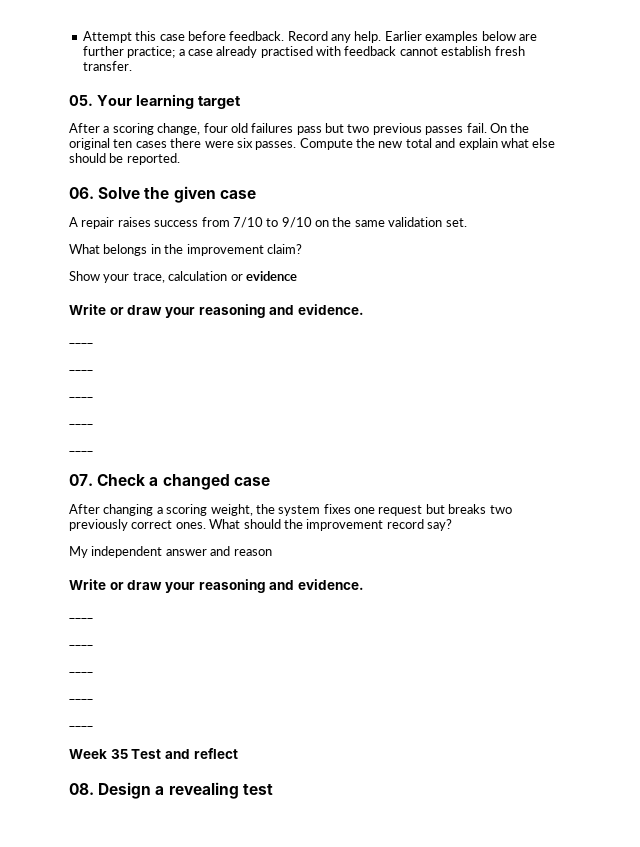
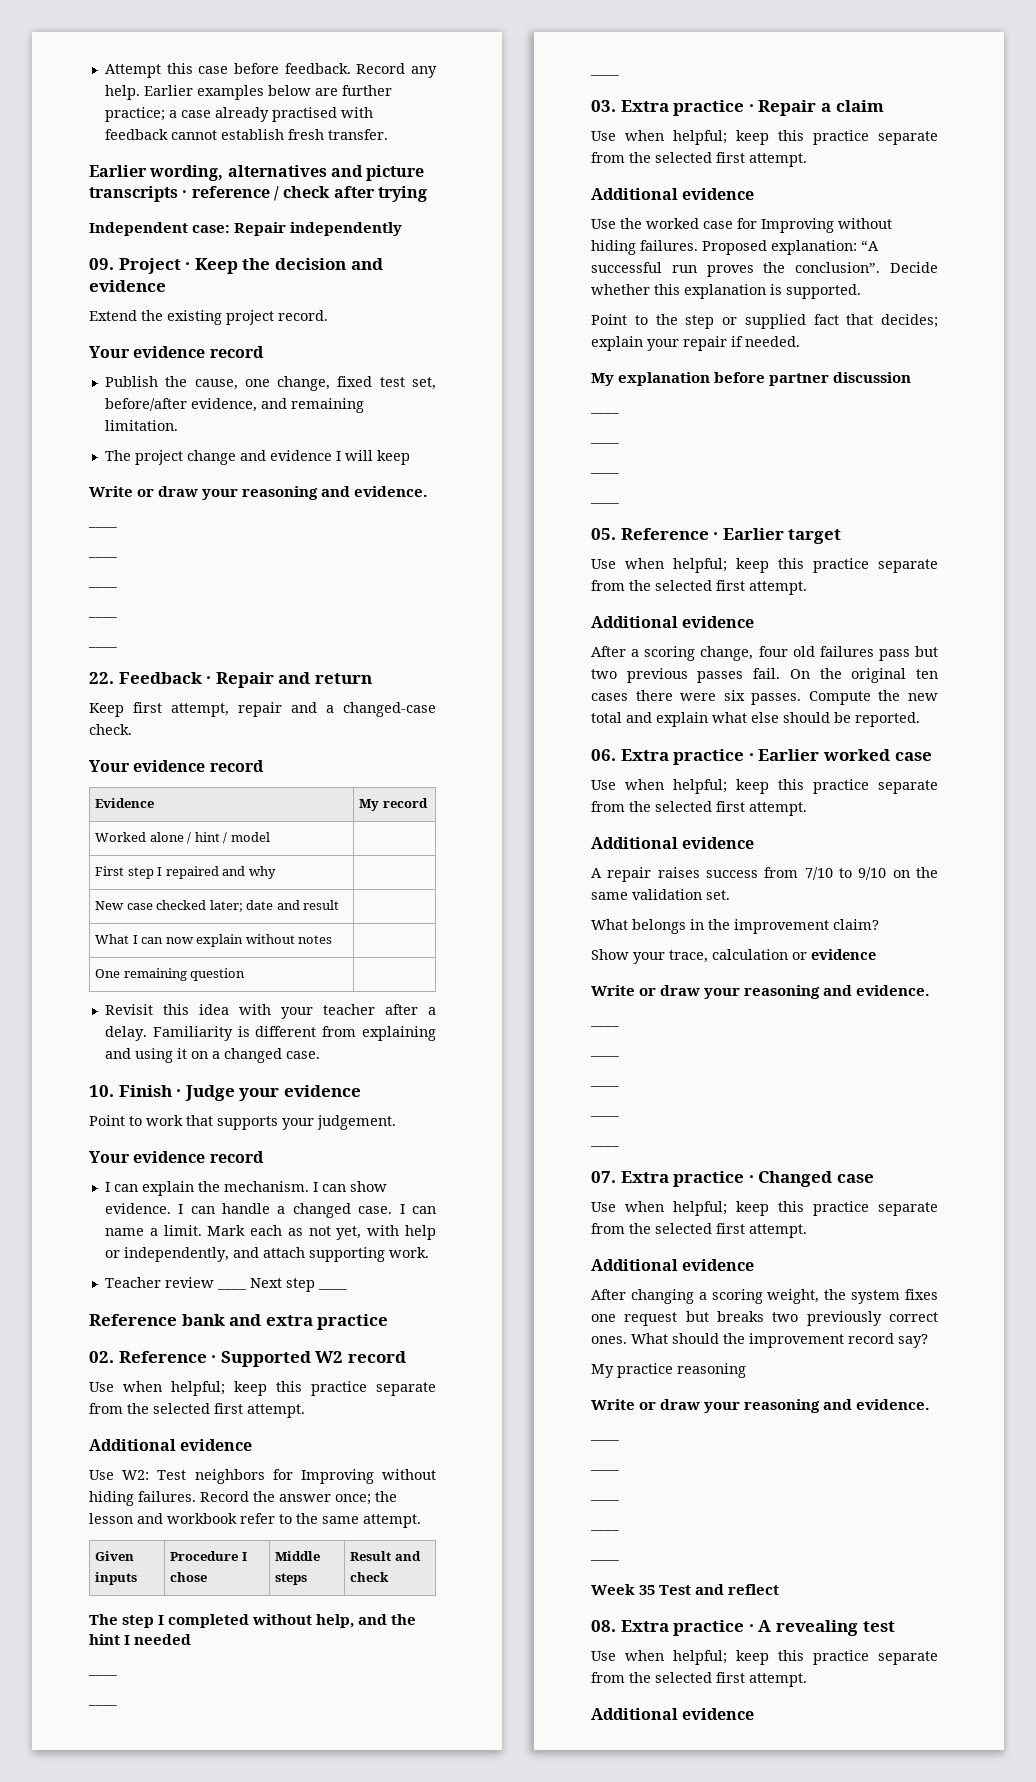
[69,94,241,109] 05. Your learning target -> [89,165,425,181] [89,186,427,202] [89,222,403,236] [89,258,383,274] [89,280,166,292] [89,310,328,325] [89,346,264,358] [104,376,436,391] [104,398,364,413] [104,420,178,431] [104,450,410,465] [89,486,428,500] [88,526,117,528] [88,556,117,558] [88,586,117,588] [88,616,117,618] [88,646,117,648] [89,672,372,688] [89,702,436,717] [89,724,132,735] [89,760,264,772] [95,798,155,808] [359,798,428,811] [95,832,270,844] [95,866,276,879] [95,900,340,912] [95,934,333,947] [95,968,246,981] [104,1004,437,1019] [104,1026,436,1041] [104,1048,320,1063] [89,1085,361,1101] [89,1115,396,1130] [89,1151,264,1163] [104,1181,387,1196] [104,1203,437,1218] [104,1225,437,1240] [104,1247,429,1262] [104,1277,214,1288] [216,1288,246,1290] [249,1278,347,1292] [89,1314,389,1330] [89,1351,406,1367] [89,1381,436,1396] [89,1403,305,1418] [89,1439,253,1451] [89,1469,436,1484] [89,1491,397,1506] [89,1513,421,1528] [95,1551,135,1561] [95,1572,138,1585] [170,1551,247,1561] [170,1572,208,1582] [275,1551,321,1561] [275,1573,308,1585] [350,1551,421,1561] [350,1572,390,1582] [89,1614,417,1628] [89,1634,192,1645] [88,1674,117,1676] [88,1704,117,1706] [590,74,619,76] [591,100,884,116] [591,130,938,145] [591,152,807,167] [591,188,755,200] [591,218,892,233] [591,240,879,255] [591,262,938,277] [591,284,861,299] [591,314,938,329] [591,336,800,351] [591,372,912,386] [590,412,619,414] [590,442,619,444] [590,472,619,474] [590,502,619,504] [591,528,842,544] [591,558,938,573] [591,580,807,595] [591,616,755,628] Earlier wording, alternatives and picture transcripts · reference / check after trying // Independent case: Repair independently // 09. Project · Keep the decision and evidence // Extend the existing project record. // Your evidence record // Publish the cause, one change, fixed test set, before/after evidence, and remaining limitation. // The project change and evidence I will keep // Write or draw your reasoning and evidence. // ____ // ____ // ____ // ____ // ____ // 22. Feedback · Repair and return // Keep first attempt, repair and a changed-case check. // Your evidence record // Evidence | My record // Worked alone / hint / model | // First step I repaired and why | // New case checked later; date and result | // What I can now explain without notes | // One remaining question | // Revisit this idea with your teacher after a delay. Familiarity is different from explaining and using it on a changed case. // 10. Finish · Judge your evidence // Point to work that supports your judgement. // Your evidence record // I can explain the mechanism. I can show evidence. I can handle a changed case. I can name a limit. Mark each as not yet, with help or independently, and attach supporting work. // Teacher review ____ Next step ____ // Reference bank and extra practice // 02. Reference · Supported W2 record // Use when helpful; keep this practice separate from the selected first attempt. // Additional evidence // Use W2: Test neighbors for Improving without hiding failures. Record the answer once; the lesson and workbook refer to the same attempt. // Given inputs | Procedure I chose | Middle steps | Result and check // The step I completed without help, and the hint I needed // ____ // ____ // ____ // 03. Extra practice · Repair a claim // Use when helpful; keep this practice separate from the selected first attempt. // Additional evidence // Use the worked case for Improving without hiding failures. Proposed explanation: “A successful run proves the conclusion”. Decide whether this explanation is supported. // Point to the step or supplied fact that decides; explain your repair if needed. // My explanation before partner discussion // ____ // ____ // ____ // ____ // 05. Reference · Earlier target // Use when helpful; keep this practice separate from the selected first attempt. // Additional evidence
[98,186,256,203] Solve the given case -> [620,749,932,765] [591,779,938,794] [591,801,807,816] [591,837,755,849] Extra practice · Earlier worked case // Use when helpful; keep this practice separate from the selected first attempt. // Additional evidence
[97,474,270,490] Check a changed case -> [620,1171,874,1187] [591,1201,938,1216] [591,1223,807,1238] [591,1259,755,1271] Extra practice · Changed case // Use when helpful; keep this practice separate from the selected first attempt. // Additional evidence
[91,546,272,558] independent answer and reason -> [617,1363,746,1378] practice reasoning
[98,782,273,799] Design a revealing test -> [620,1620,895,1636] [591,1650,938,1665] [591,1672,807,1687] [591,1708,755,1720] Extra practice · A revealing test // Use when helpful; keep this practice separate from the selected first attempt. // Additional evidence

